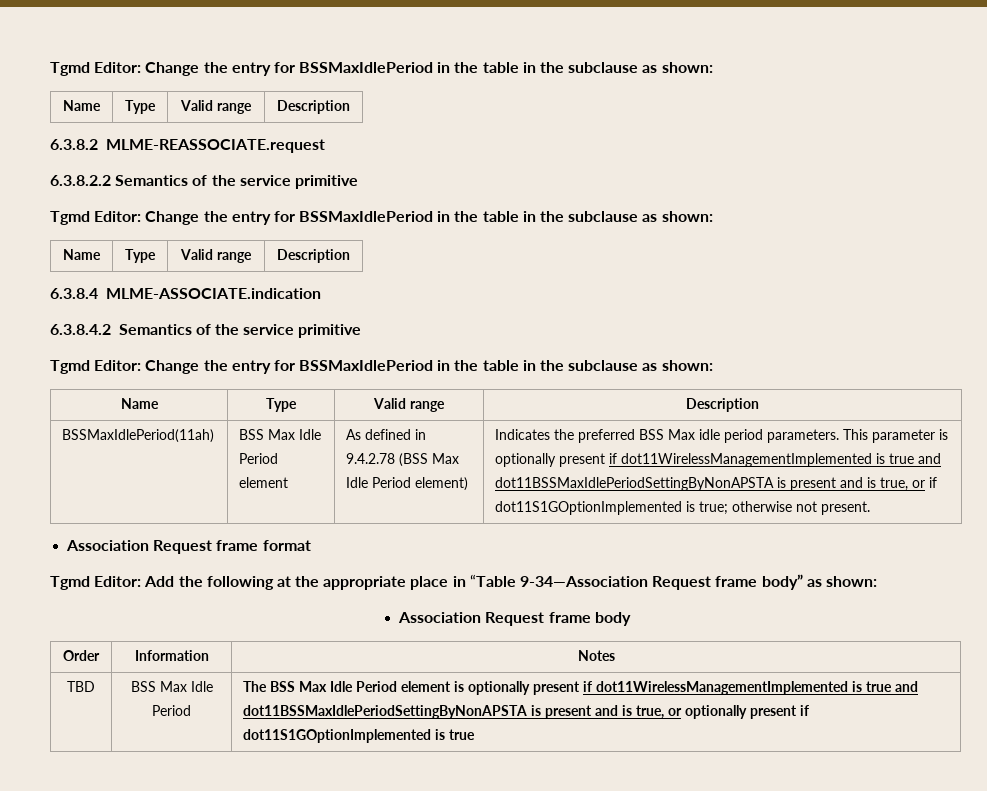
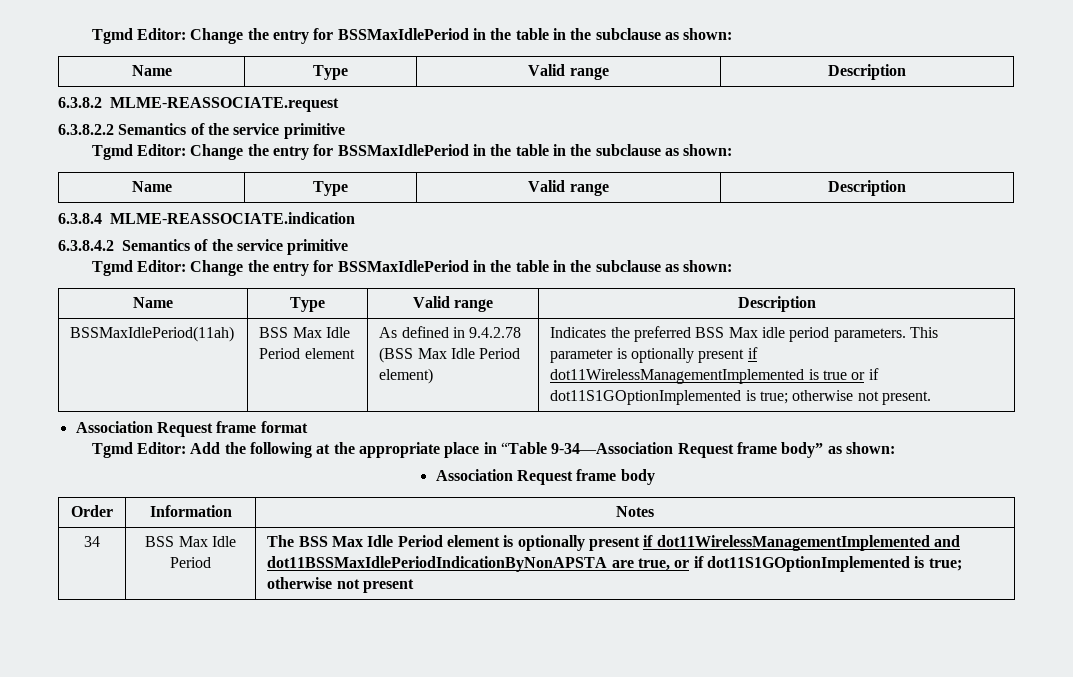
[105,288,321,299] MLME-ASSOCIATE.indication -> [110,212,355,224] MLME-REASSOCIATE.indication
[918,453,942,464] [495,477,909,491] and dot11BSSMaxIdlePeriodSettingByNonAPSTA is present and is true, -> (848, 375) none
[67,681,95,692] TBD -> [84,536,100,547] 34
[852,681,919,692] [243,705,810,719] [243,729,476,743] is true and dot11BSSMaxIdlePeriodSettingByNonAPSTA is present and is true, or optionally present if dot11S1GOptionImplemented is true -> [933,535,960,547] [267,556,962,572] [267,577,415,593] and dot11BSSMaxIdlePeriodIndicationByNonAPSTA are true, or if dot11S1GOptionImplemented is true; otherwise not present

